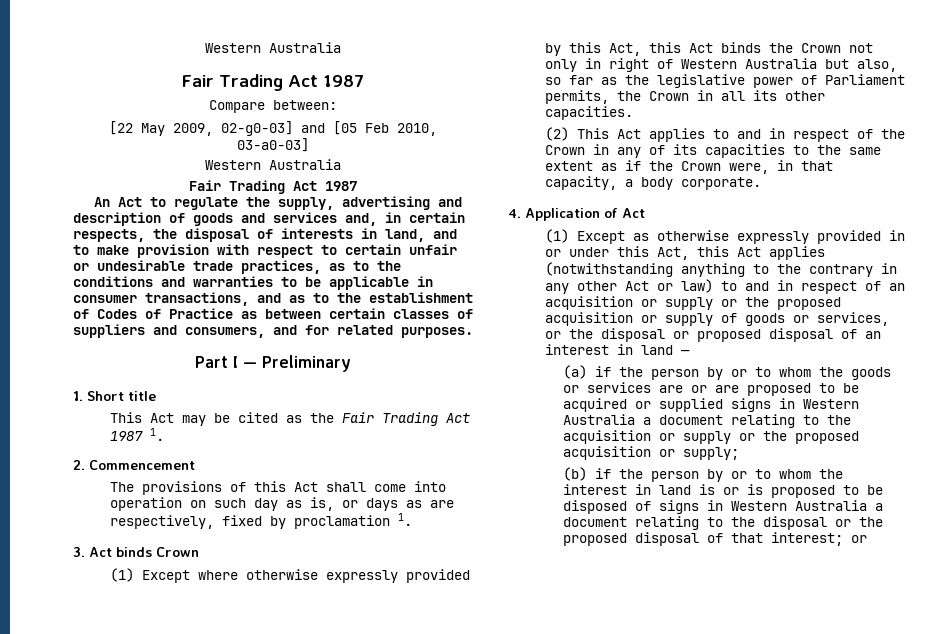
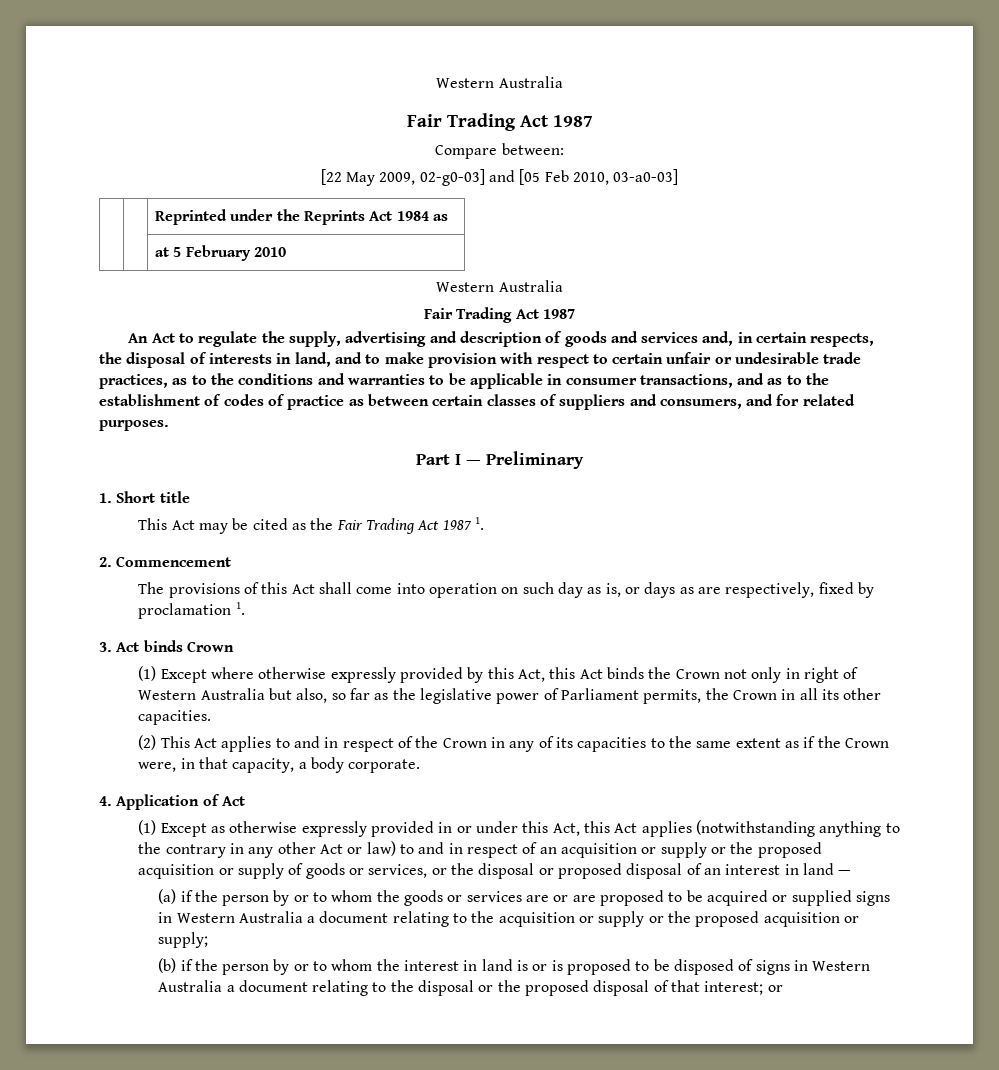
(309, 145) none -> [155,209,448,225] [155,245,286,261] // | | Reprinted under the Reprints Act 1984 as // | | at 5 February 2010
[97,308,233,319] Codes of Practice -> [223,394,345,410] codes of practice

